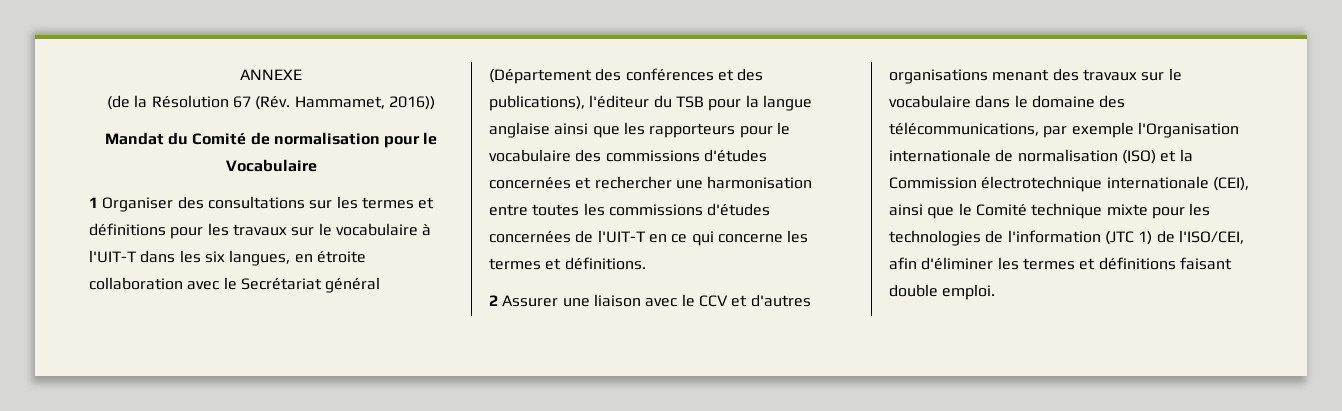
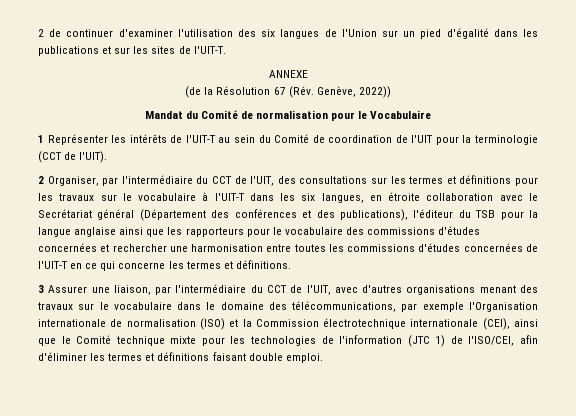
(240, 74) none -> [38,28,538,39] [38,46,226,56] 2 de continuer d'examiner l'utilisation des six langues de l'Union sur un pied d'égalité dans les publications et sur les sites de l'UIT-T. //
[294,96,435,110] Hammamet, 2016)) -> [316,86,391,98] Genève, 2022))
[102,197,174,212] Organiser -> [47,134,538,145] [38,151,108,163] [38,175,275,186] Représenter les intérêts de l'UIT-T au sein du Comité de coordination de l'UIT pour la terminologie (CCT de l'UIT). // 2 Organiser, par l'intermédiaire du CCT de l'UIT,
[489,295,498,306] 2 -> [38,285,44,293] 3
[593,294,748,307] liaison avec le CCV et -> [113,284,358,295] liaison, par l'intermédiaire du CCT de l'UIT, avec

